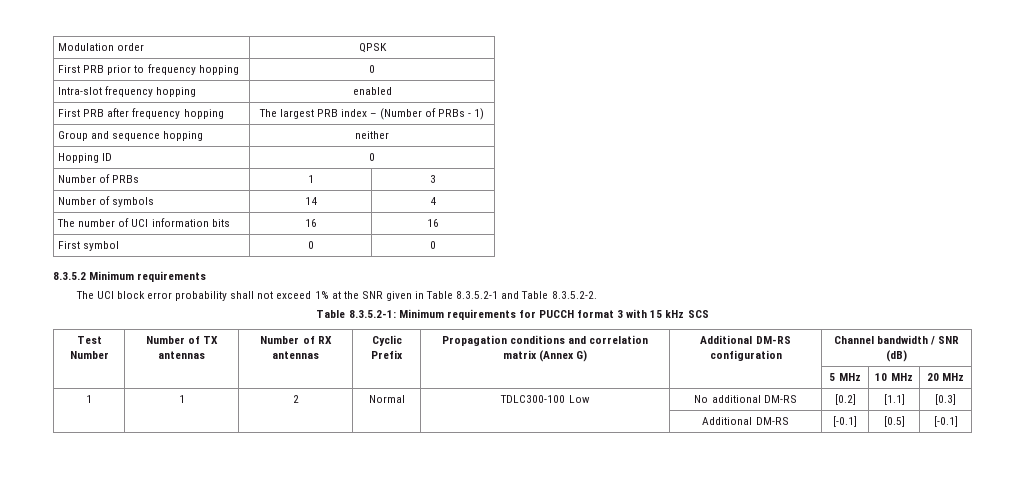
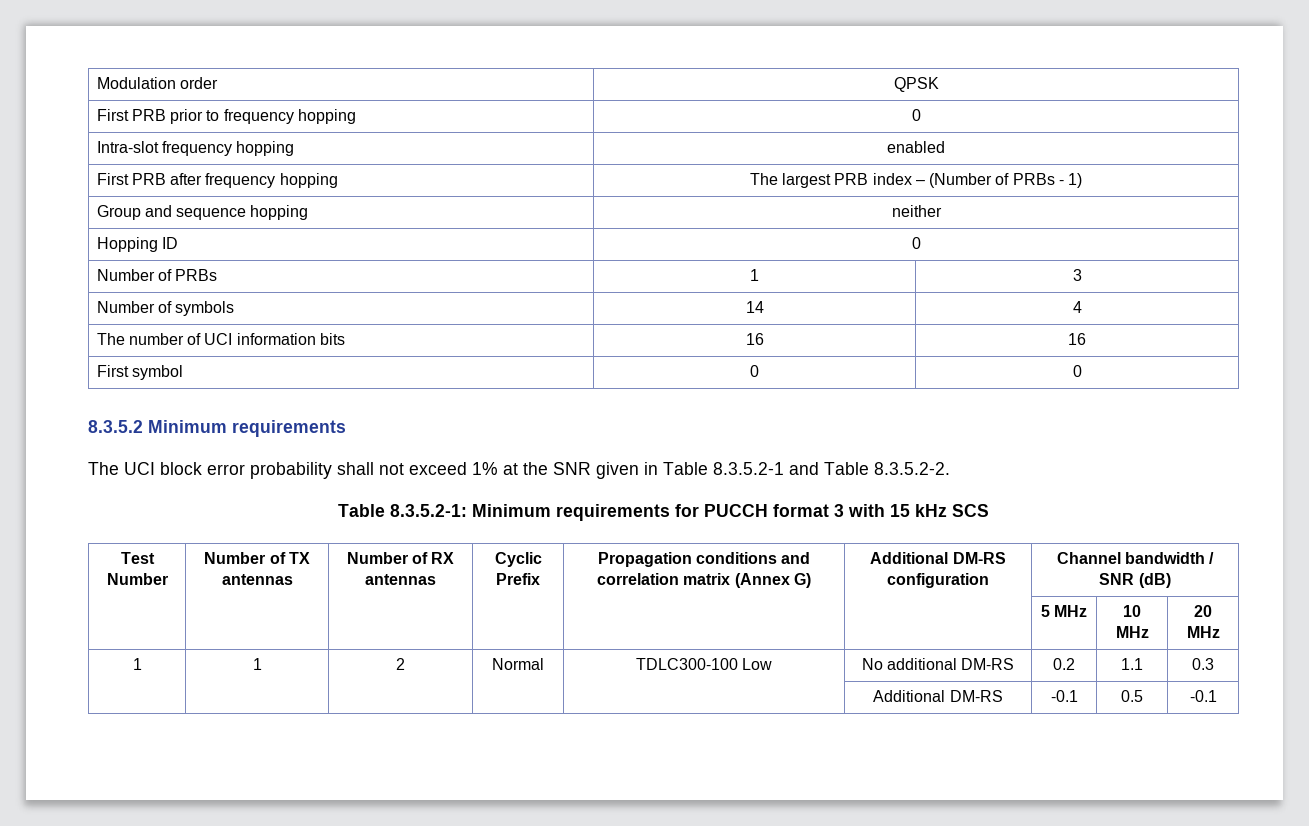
[834,394,856,405] [883,394,905,405] [934,394,956,405] [0.2] | [1.1] | [0.3] -> [1053,658,1075,670] [1121,658,1143,670] [1192,658,1214,670] 0.2 | 1.1 | 0.3
[832,416,857,427] [883,416,905,427] [933,416,958,427] [-0.1] | [0.5] | [-0.1] -> [1050,690,1078,702] [1121,690,1143,702] [1189,690,1217,702] -0.1 | 0.5 | -0.1

